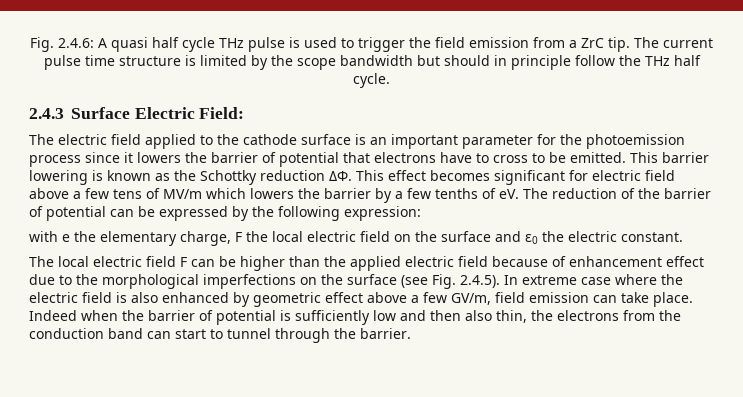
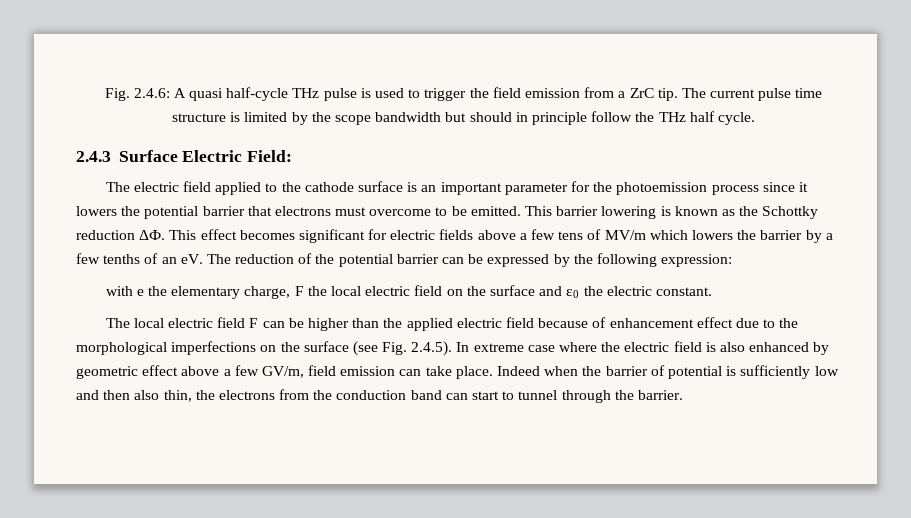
[152,37,215,52] half cycle -> [226,87,289,101] half-cycle
[211,152,528,167] barrier of potential that electrons have to cross -> [144,206,432,219] potential barrier that electrons must overcome
[645,170,675,181] field -> [439,229,474,240] fields
(496, 193) none -> [161,257,177,264] an
[664,188,711,199] [29,206,106,221] barrier of potential -> [338,254,439,267] potential barrier

